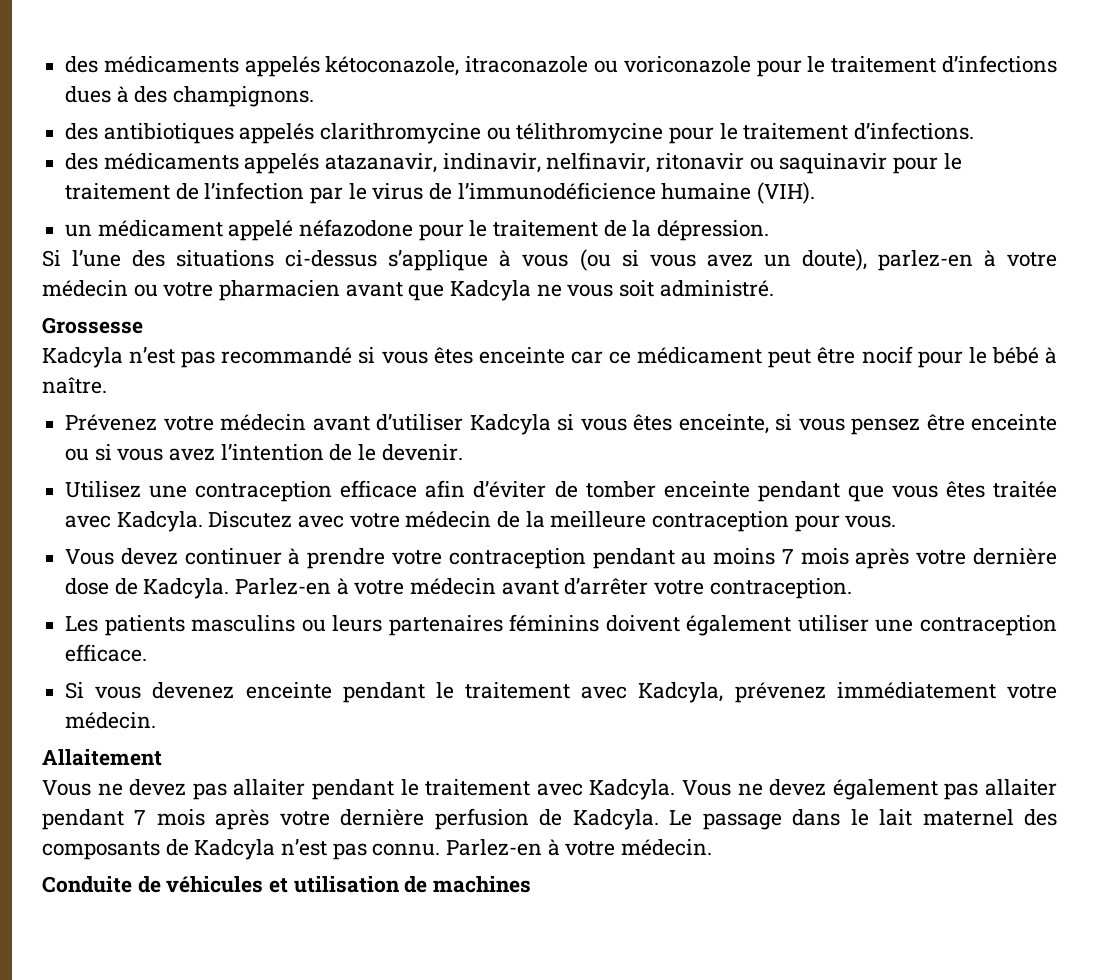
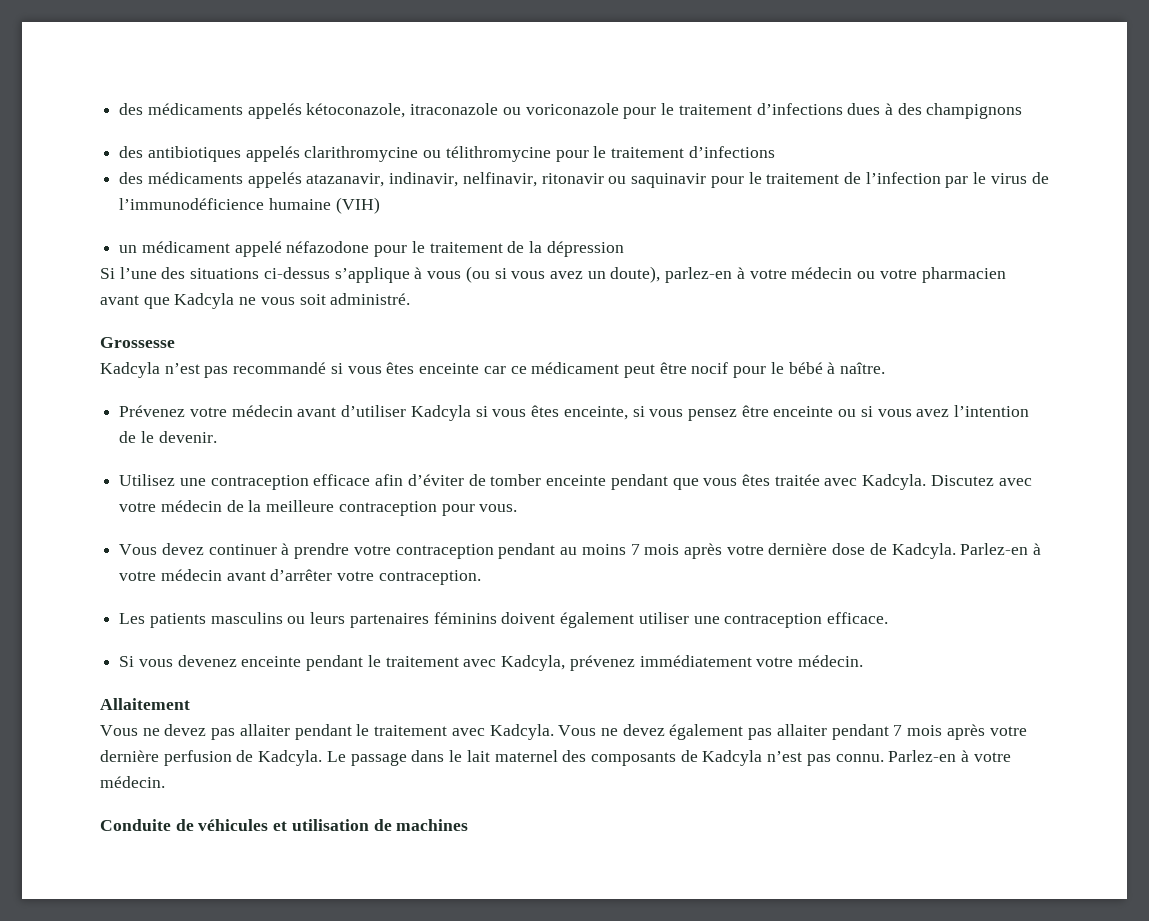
[173,86,315,107] champignons. -> [926,103,1023,119] champignons
[854,122,975,140] d’infections. -> [688,146,775,158] d’infections
[757,182,816,204] (VIH). -> [335,197,380,214] (VIH)
[657,220,770,241] dépression. -> [546,241,624,257] dépression

